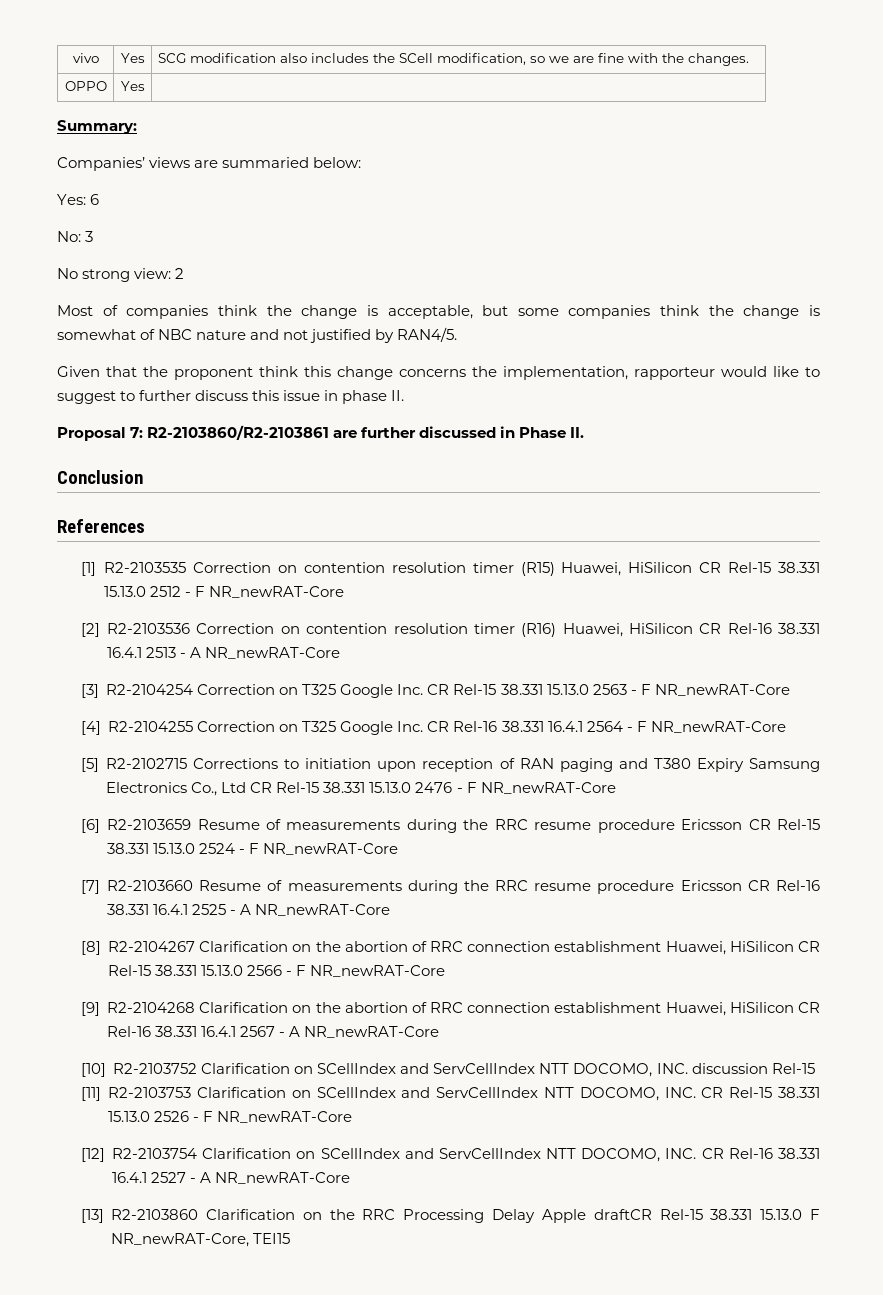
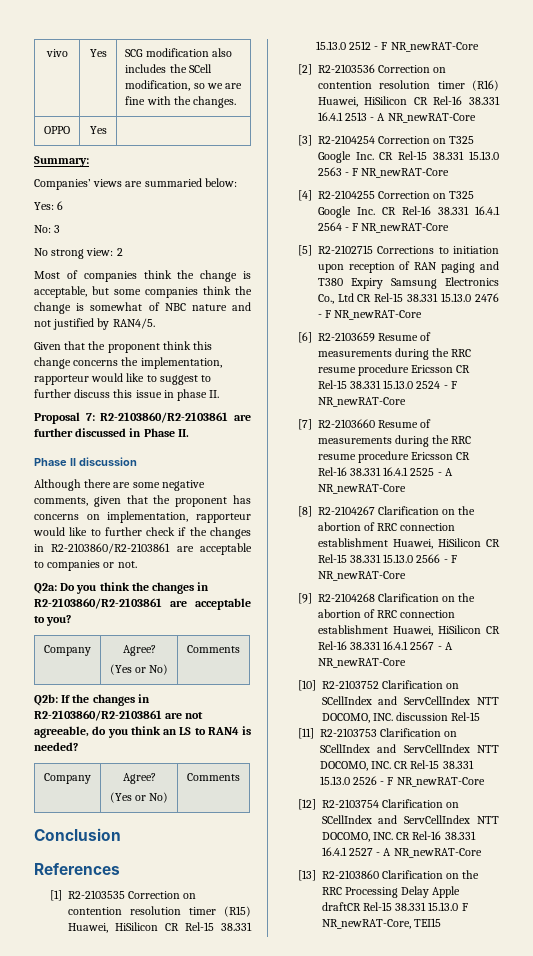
(585, 432) none -> [34,457,137,466] [34,479,205,491] [34,495,251,507] [34,511,251,523] [33,527,251,539] [34,543,253,555] [34,560,137,571] [34,582,210,594] [34,598,251,610] [34,615,72,626] [44,645,91,656] [122,645,156,656] [109,664,169,675] [186,645,240,653] [34,694,150,706] [34,710,204,721] [34,726,251,738] [34,742,78,751] [44,773,91,784] [122,773,156,784] [109,792,169,803] [186,773,240,781] // Phase II discussion // Although there are some negative comments, given that the proponent has concerns on implementation, rapporteur would like to further check if the changes in R2-2103860/R2-2103861 are acceptable to companies or not. // Q2a: Do you think the changes in R2-2103860/R2-2103861 are acceptable to you? // Company | Agree? // (Yes or No) | Comments // Q2b: If the changes in R2-2103860/R2-2103861 are not agreeable, do you think an LS to RAN4 is needed? // Company | Agree? // (Yes or No) | Comments

